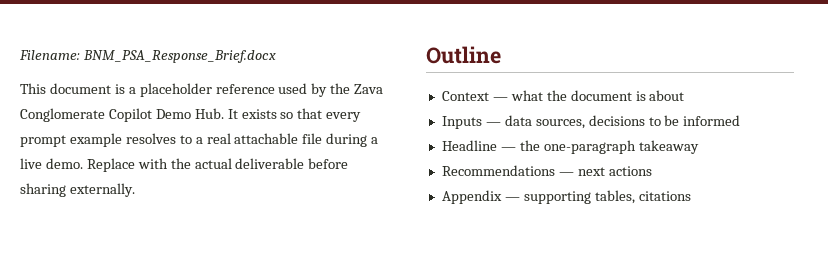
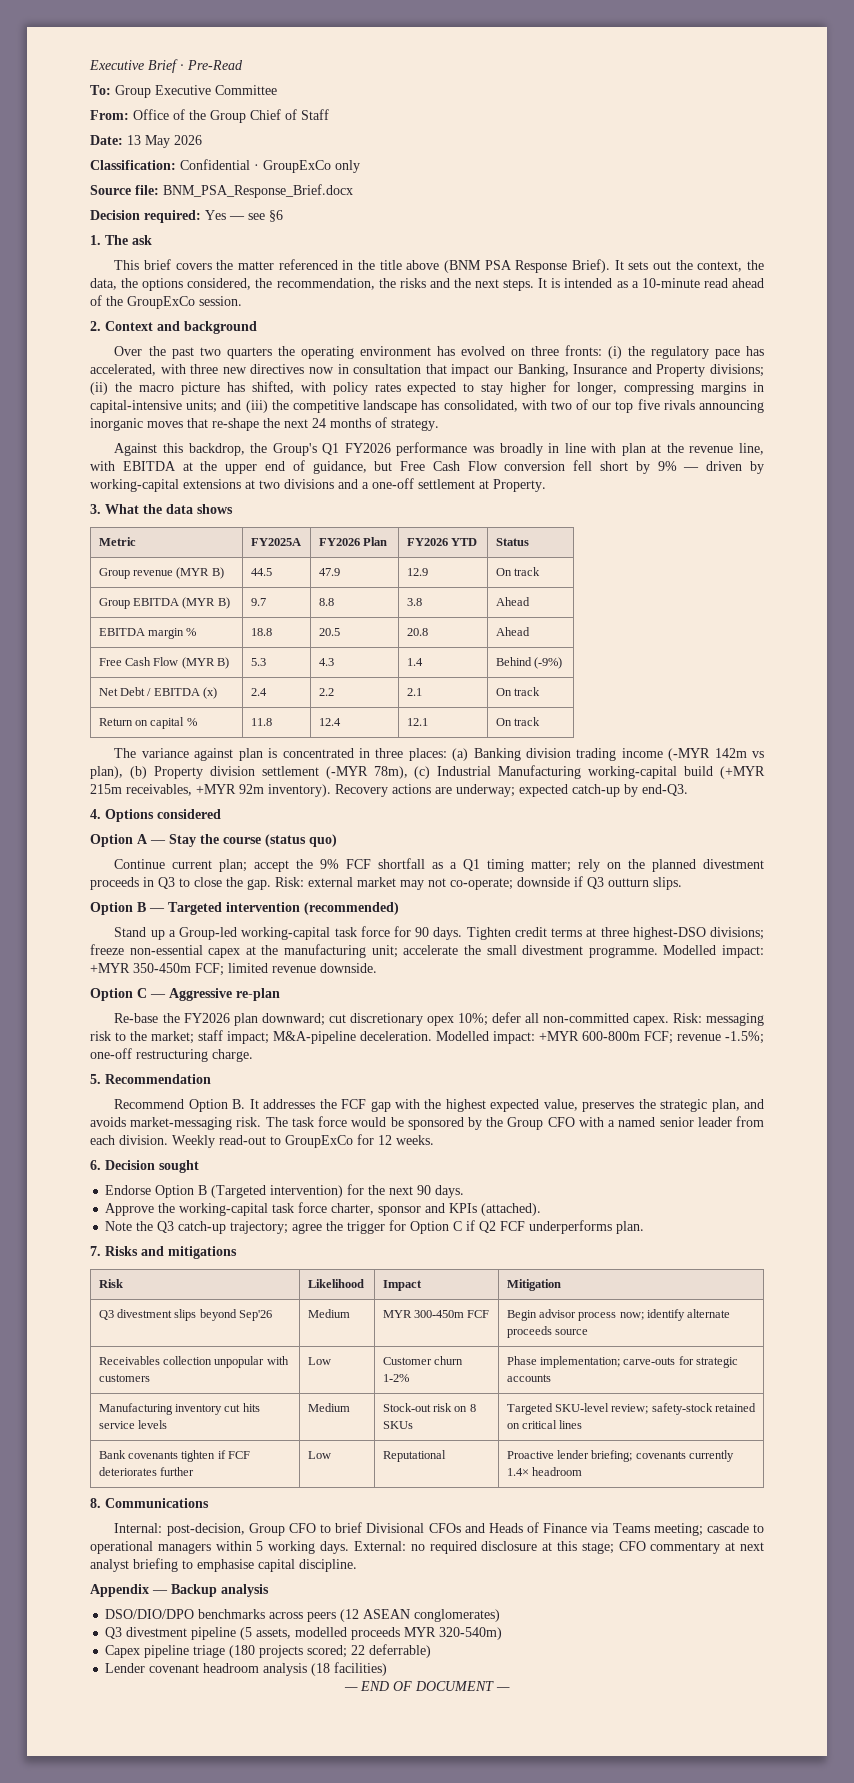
[19,50,276,63] [20,83,384,97] [20,108,362,122] [20,133,379,147] [20,158,349,172] [20,183,135,197] [426,46,501,64] [441,90,685,101] [441,115,741,129] [441,140,699,154] [441,165,652,176] [441,190,691,204] Filename: BNM_PSA_Response_Brief.docx // This document is a placeholder reference used by the Zava Conglomerate Copilot Demo Hub. It exists so that every prompt example resolves to a real attachable file during a live demo. Replace with the actual deliverable before sharing externally. // Outline // Context — what the document is about // Inputs — data sources, decisions to be informed // Headline — the one-paragraph takeaway // Recommendations — next actions // Appendix — supporting tables, citations -> [89,59,243,73] [90,85,277,98] [90,109,329,123] [90,135,202,148] [90,159,360,173] [90,184,353,198] [90,210,283,223] [90,235,152,245] [114,259,764,273] [90,278,764,291] [90,295,242,309] [90,321,257,334] [114,345,765,359] [90,364,765,377] [90,381,765,395] [90,399,764,413] [90,417,439,431] [114,442,764,456] [90,460,764,474] [90,478,546,492] [90,504,233,514] [98,537,136,546] [250,538,301,546] [318,537,387,546] [406,538,477,546] [495,538,529,546] [98,567,224,579] [250,568,272,576] [318,568,340,576] [406,568,428,576] [495,567,540,576] [98,597,230,609] [250,598,266,606] [318,598,334,606] [406,598,422,606] [495,597,530,606] [98,628,197,639] [250,628,272,636] [318,628,340,636] [406,628,428,636] [495,627,530,636] [98,657,230,669] [250,658,266,666] [318,658,334,666] [406,658,423,666] [495,657,562,669] [98,687,218,699] [250,688,267,696] [318,688,334,696] [406,688,422,696] [495,687,540,696] [98,717,197,729] [250,718,272,726] [318,718,341,726] [406,718,428,726] [495,717,540,726] [114,748,764,761] [90,765,765,779] [90,784,688,797] [90,809,221,822] [90,834,337,847] [114,858,765,872] [90,876,682,890] [90,902,399,915] [114,926,764,940] [90,944,765,958] [90,963,377,976] [90,988,280,1001] [114,1012,764,1026] [90,1030,764,1044] [90,1048,253,1062] [90,1074,211,1084] [114,1099,764,1112] [90,1116,764,1130] [90,1134,434,1148] [90,1160,199,1173] [105,1184,465,1198] [105,1202,542,1216] [105,1220,645,1234] [90,1246,237,1259] [98,1279,123,1288] [307,1279,364,1288] [382,1280,422,1291] [506,1279,561,1291] [98,1309,273,1321] [307,1309,350,1318] [382,1310,490,1318] [506,1309,731,1321] [506,1326,588,1338] [98,1356,289,1368] [98,1374,150,1382] [307,1357,331,1365] [382,1356,463,1365] [382,1374,409,1382] [506,1356,739,1368] [506,1374,551,1382] [98,1403,260,1415] [98,1420,167,1429] [307,1403,350,1412] [382,1403,476,1412] [382,1421,413,1429] [506,1403,757,1415] [506,1420,583,1429] [98,1450,251,1462] [98,1467,194,1476] [307,1451,331,1459] [382,1450,446,1462] [506,1450,735,1462] [506,1467,582,1476] [90,1498,209,1508] [114,1522,764,1536] [90,1541,764,1554] [90,1558,357,1572] [90,1584,269,1597] [105,1609,501,1622] [105,1627,503,1640] [105,1644,432,1658] [105,1662,388,1676] [344,1681,510,1691] Executive Brief · Pre-Read // To: Group Executive Committee // From: Office of the Group Chief of Staff // Date: 13 May 2026 // Classification: Confidential · GroupExCo only // Source file: BNM_PSA_Response_Brief.docx // Decision required: Yes — see §6 // 1. The ask // This brief covers the matter referenced in the title above (BNM PSA Response Brief). It sets out the context, the data, the options considered, the recommendation, the risks and the next steps. It is intended as a 10-minute read ahead of the GroupExCo session. // 2. Context and background // Over the past two quarters the operating environment has evolved on three fronts: (i) the regulatory pace has accelerated, with three new directives now in consultation that impact our Banking, Insurance and Property divisions; (ii) the macro picture has shifted, with policy rates expected to stay higher for longer, compressing margins in capital-intensive units; and (iii) the competitive landscape has consolidated, with two of our top five rivals announcing inorganic moves that re-shape the next 24 months of strategy. // Against this backdrop, the Group's Q1 FY2026 performance was broadly in line with plan at the revenue line, with EBITDA at the upper end of guidance, but Free Cash Flow conversion fell short by 9% — driven by working-capital extensions at two divisions and a one-off settlement at Property. // 3. What the data shows // Metric | FY2025A | FY2026 Plan | FY2026 YTD | Status // Group revenue (MYR B) | 44.5 | 47.9 | 12.9 | On track // Group EBITDA (MYR B) | 9.7 | 8.8 | 3.8 | Ahead // EBITDA margin % | 18.8 | 20.5 | 20.8 | Ahead // Free Cash Flow (MYR B) | 5.3 | 4.3 | 1.4 | Behind (-9%) // Net Debt / EBITDA (x) | 2.4 | 2.2 | 2.1 | On track // Return on capital % | 11.8 | 12.4 | 12.1 | On track // The variance against plan is concentrated in three places: (a) Banking division trading income (-MYR 142m vs plan), (b) Property division settlement (-MYR 78m), (c) Industrial Manufacturing working-capital build (+MYR 215m receivables, +MYR 92m inventory). Recovery actions are underway; expected catch-up by end-Q3. // 4. Options considered // Option A — Stay the course (status quo) // Continue current plan; accept the 9% FCF shortfall as a Q1 timing matter; rely on the planned divestment proceeds in Q3 to close the gap. Risk: external market may not co-operate; downside if Q3 outturn slips. // Option B — Targeted intervention (recommended) // Stand up a Group-led working-capital task force for 90 days. Tighten credit terms at three highest-DSO divisions; freeze non-essential capex at the manufacturing unit; accelerate the small divestment programme. Modelled impact: +MYR 350-450m FCF; limited revenue downside. // Option C — Aggressive re-plan // Re-base the FY2026 plan downward; cut discretionary opex 10%; defer all non-committed capex. Risk: messaging risk to the market; staff impact; M&A-pipeline deceleration. Modelled impact: +MYR 600-800m FCF; revenue -1.5%; one-off restructuring charge. // 5. Recommendation // Recommend Option B. It addresses the FCF gap with the highest expected value, preserves the strategic plan, and avoids market-messaging risk. The task force would be sponsored by the Group CFO with a named senior leader from each division. Weekly read-out to GroupExCo for 12 weeks. // 6. Decision sought // Endorse Option B (Targeted intervention) for the next 90 days. // Approve the working-capital task force charter, sponsor and KPIs (attached). // Note the Q3 catch-up trajectory; agree the trigger for Option C if Q2 FCF underperforms plan. // 7. Risks and mitigations // Risk | Likelihood | Impact | Mitigation // Q3 divestment slips beyond Sep'26 | Medium | MYR 300-450m FCF | Begin advisor process now; identify alternate proceeds source // Receivables collection unpopular with customers | Low | Customer churn 1-2% | Phase implementation; carve-outs for strategic accounts // Manufacturing inventory cut hits service levels | Medium | Stock-out risk on 8 SKUs | Targeted SKU-level review; safety-stock retained on critical lines // Bank covenants tighten if FCF deteriorates further | Low | Reputational | Proactive lender briefing; covenants currently 1.4× headroom // 8. Communications // Internal: post-decision, Group CFO to brief Divisional CFOs and Heads of Finance via Teams meeting; cascade to operational managers within 5 working days. External: no required disclosure at this stage; CFO commentary at next analyst briefing to emphasise capital discipline. // Appendix — Backup analysis // DSO/DIO/DPO benchmarks across peers (12 ASEAN conglomerates) // Q3 divestment pipeline (5 assets, modelled proceeds MYR 320-540m) // Capex pipeline triage (180 projects scored; 22 deferrable) // Lender covenant headroom analysis (18 facilities) // — END OF DOCUMENT —

